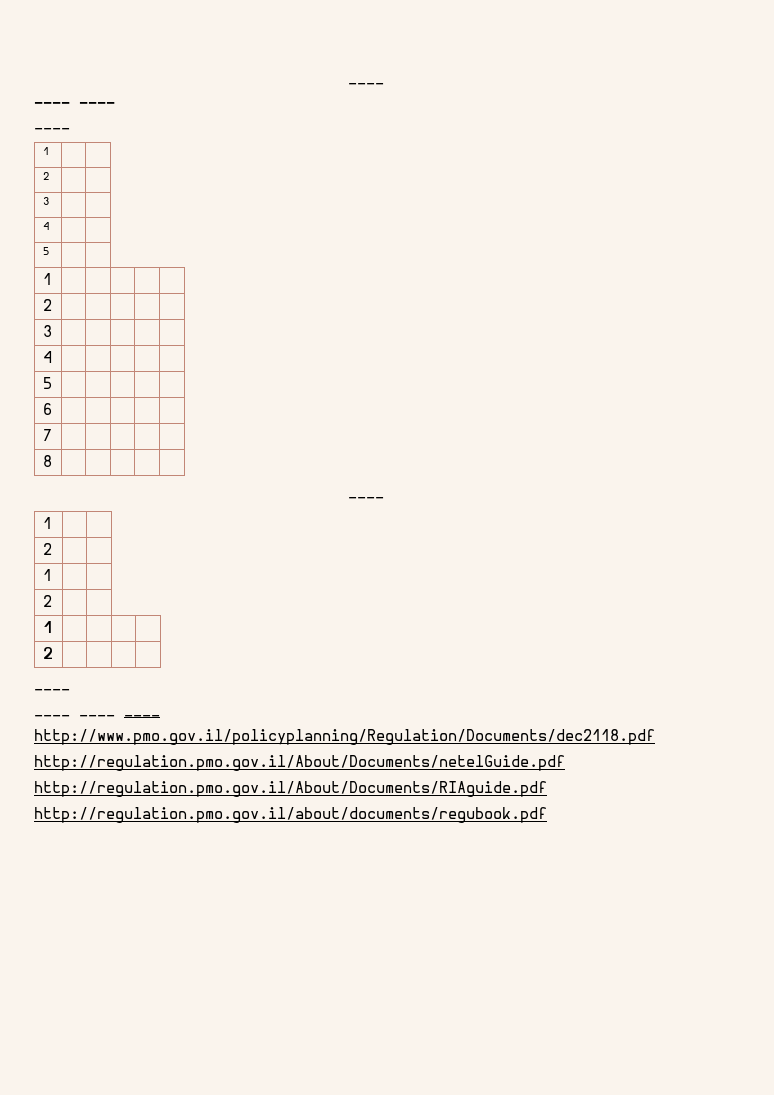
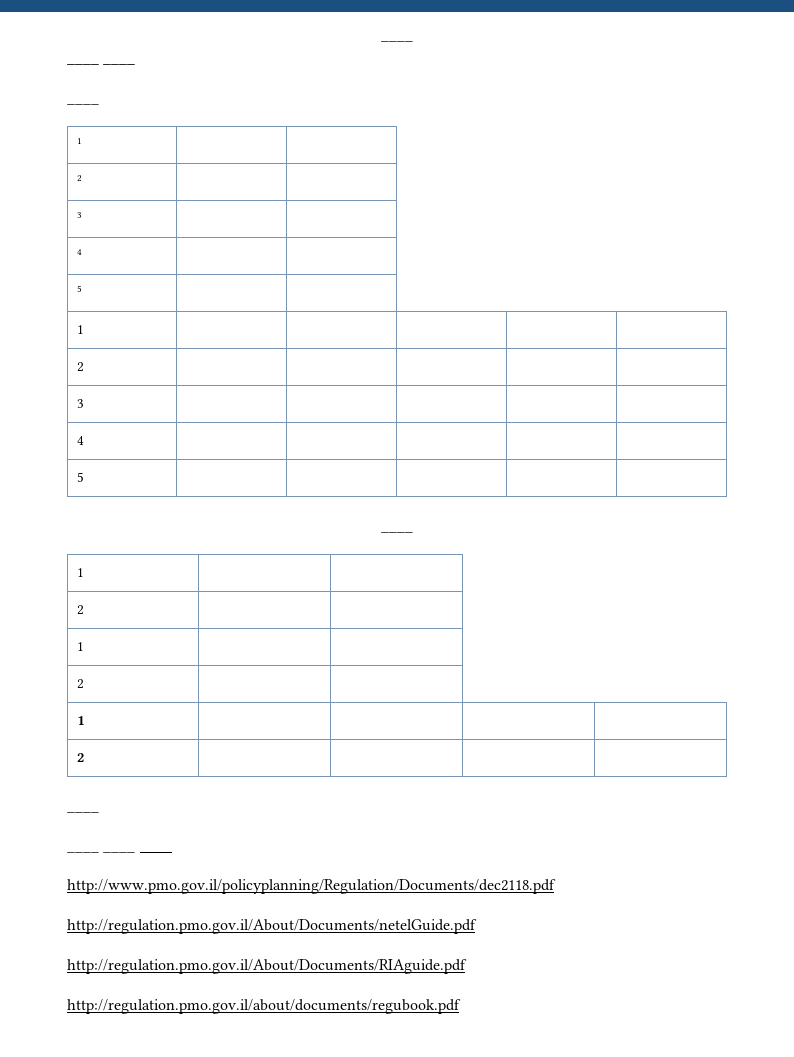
[42,403,52,415] [42,429,52,441] [42,455,52,467] // 6 | | | | | // 7 | | | | | // 8 | | | | | -> (84, 477) none

